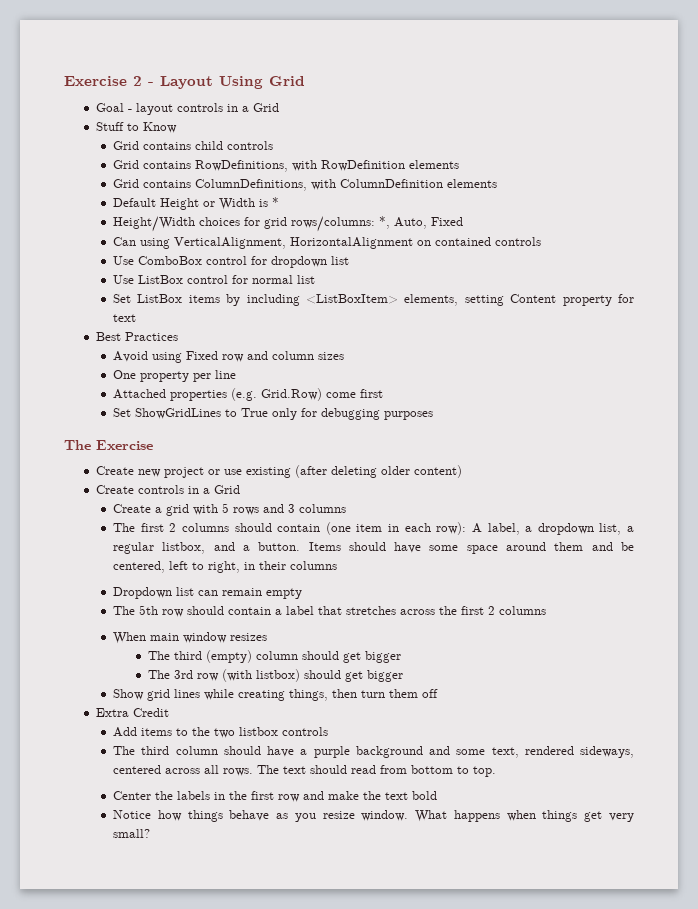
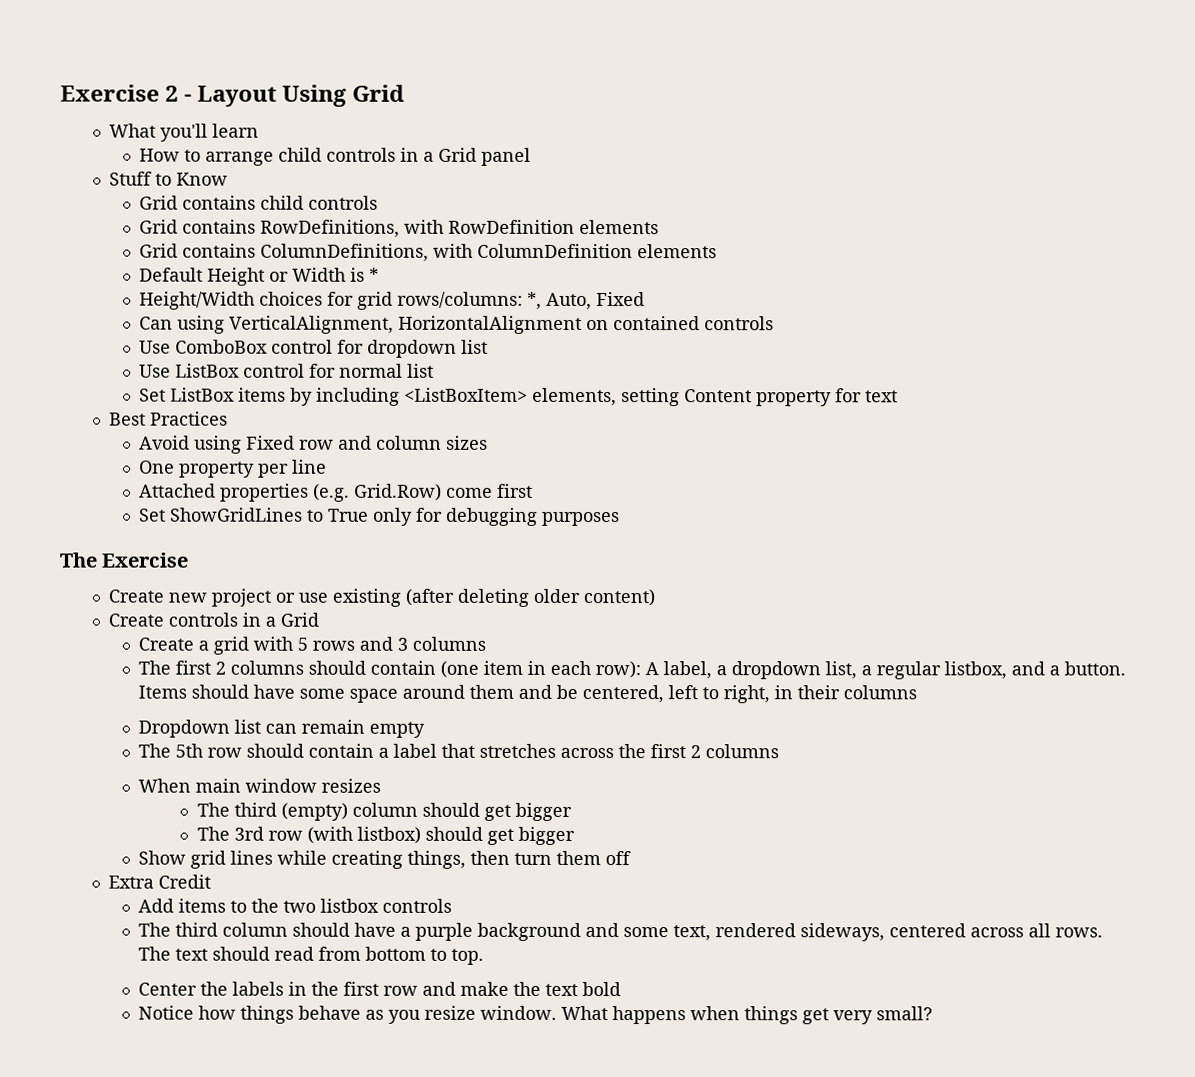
[95,103,279,115] Goal - layout controls in a Grid -> [109,123,260,142] [138,147,531,166] What you'll learn // How to arrange child controls in a Grid panel

